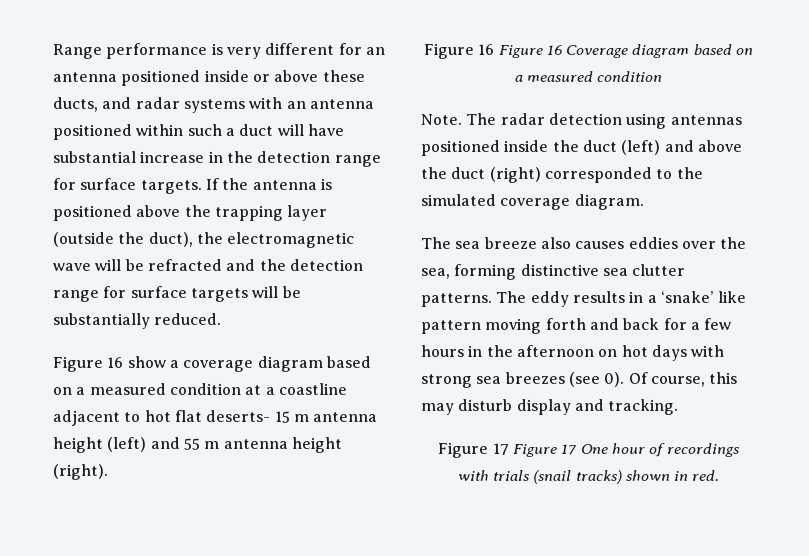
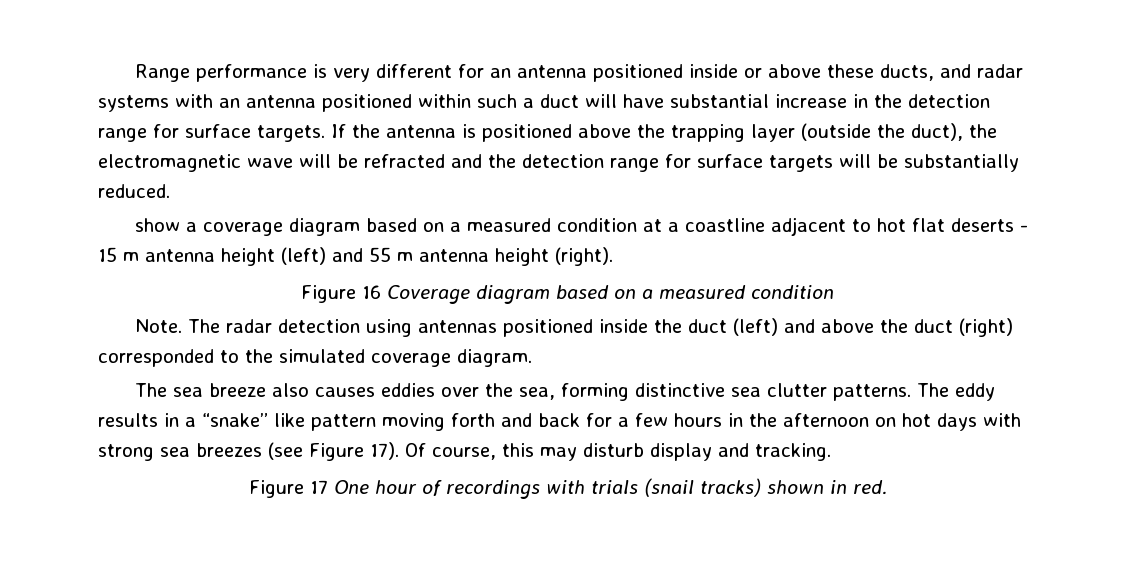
[53,356,124,372] Figure 16 -> (170, 191) none
[206,410,271,422] deserts- -> [951,218,1029,232] deserts -
[498,45,562,58] Figure 16 -> (381, 292) none
[660,291,714,303] ‘snake’ -> [202,413,268,427] “snake”
[604,372,625,387] 0). -> [309,442,399,461] Figure 17).
[513,444,578,457] Figure 17 -> (328, 487) none

